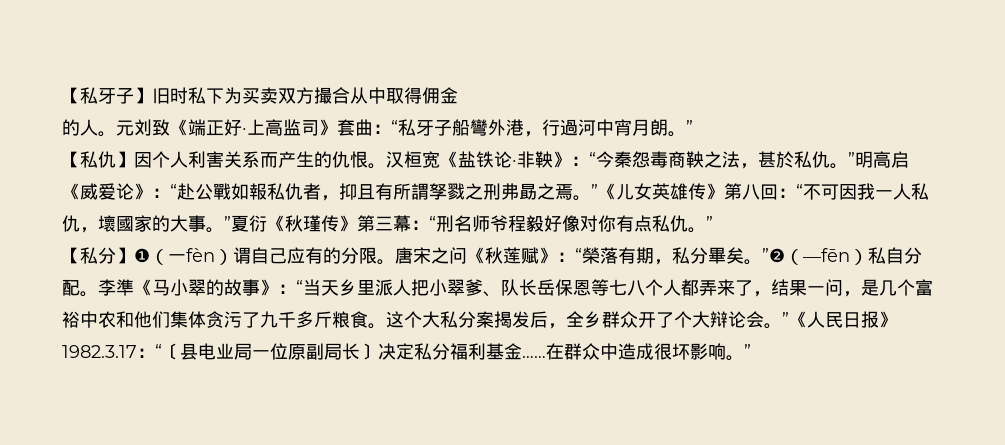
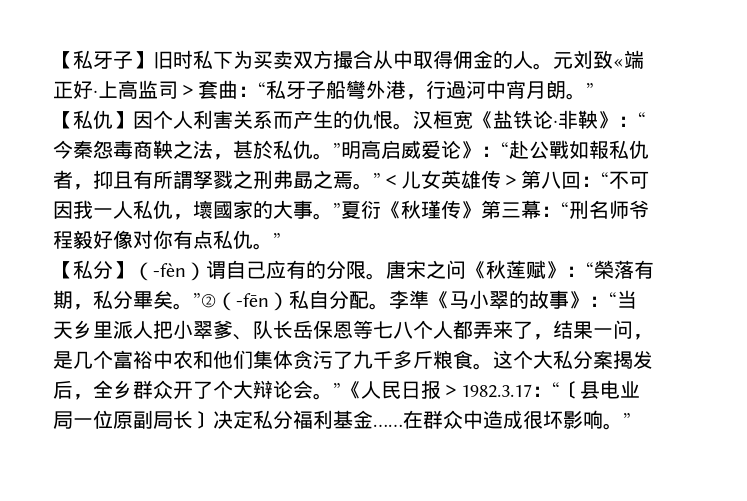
(458, 95) // -> (493, 59) none
[170,119,188,136] 《 -> [613,58,624,67] «
[319,119,337,136] 》 -> [178,84,198,97] ＞
[62,183,80,200] 《 -> (401, 149) none
[598,183,616,200] 《 -> [381,174,401,187] ＜
[706,183,724,200] 》 -> [501,174,521,187] ＞
[134,248,215,265] ❶（一fèn -> [133,262,186,281] （-fèn
[762,248,850,265] ”❷（—fēn -> [193,292,269,311] ”②（-fēn
[879,311,897,328] 》 -> [441,384,461,397] ＞

